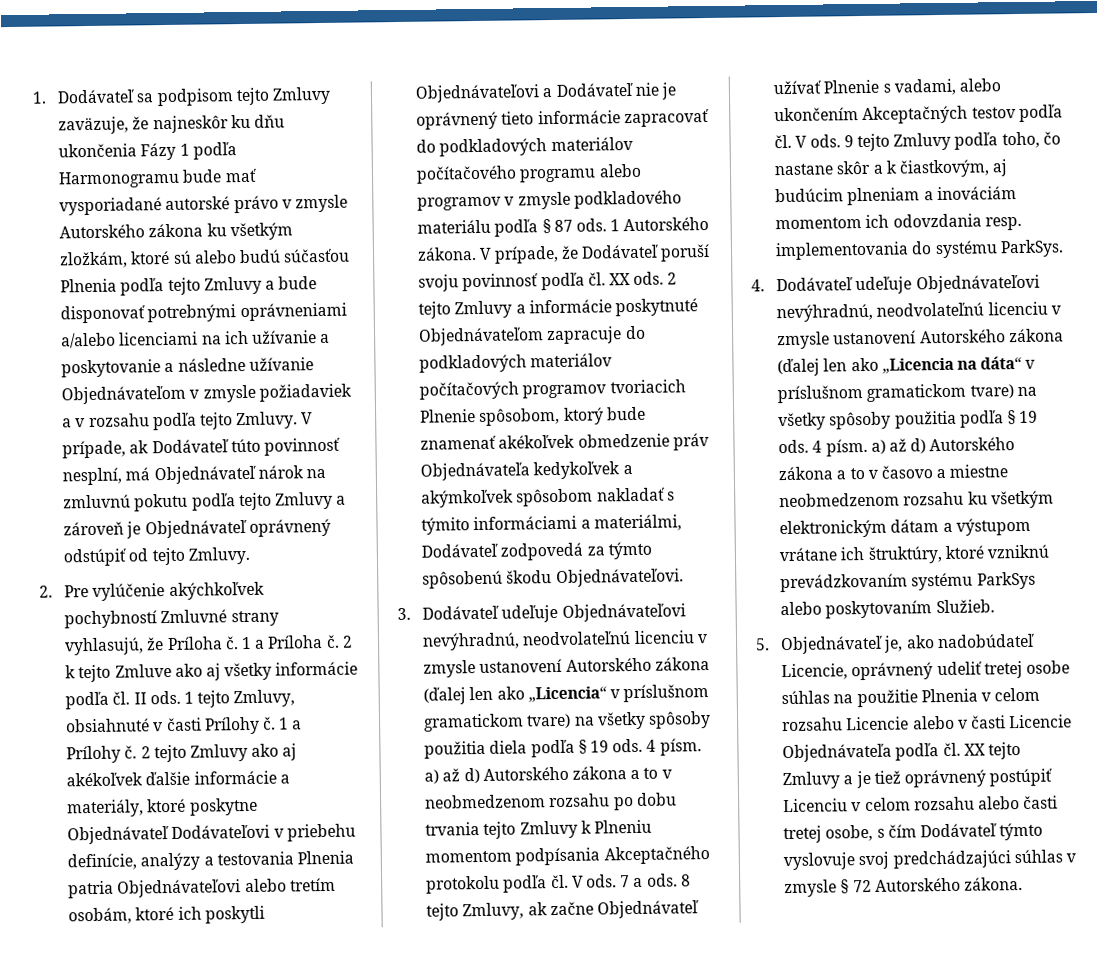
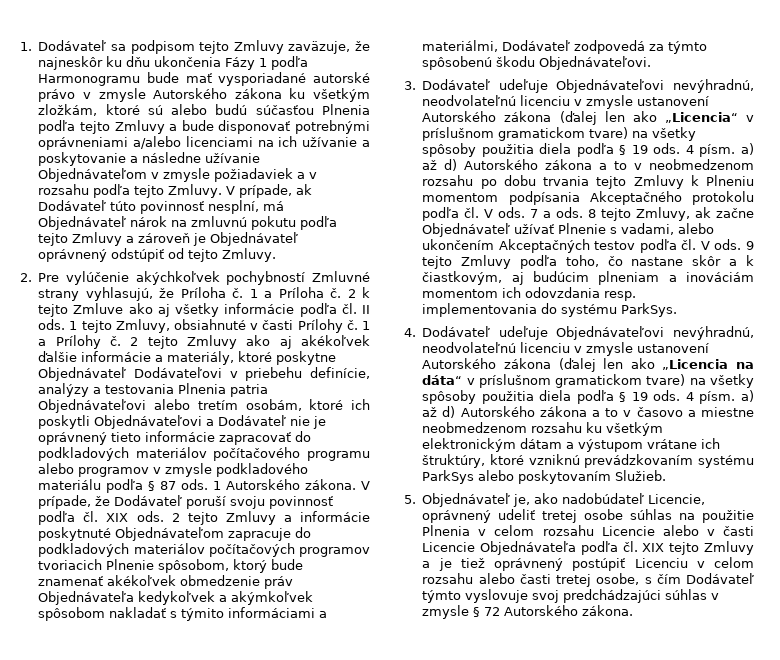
[608,273,631,286] XX -> [106,513,129,522] XIX
(957, 419) none -> [539,390,572,401] diela
[963,743,986,756] XX -> [642,543,665,552] XIX

